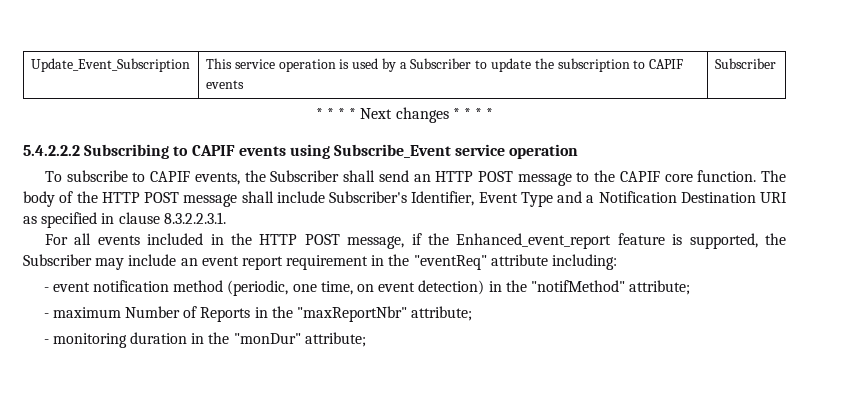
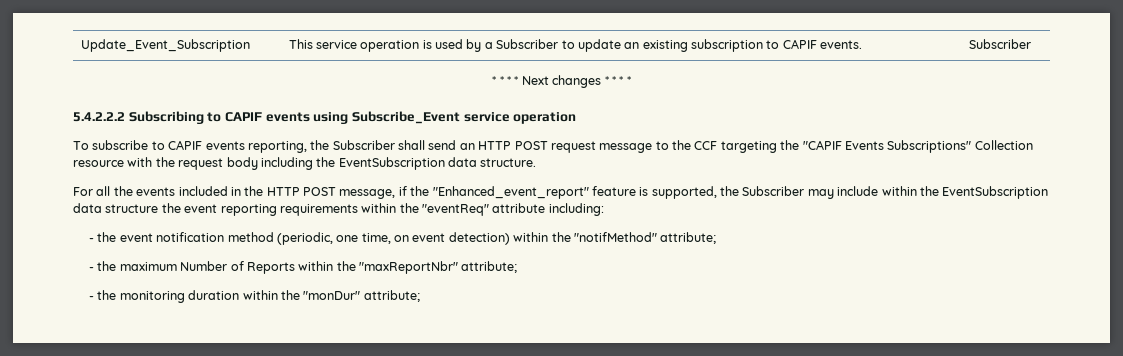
[534,58,554,69] the -> [624,40,688,52] an existing
[205,80,244,89] events -> [820,40,863,49] events.
[194,172,240,185] events, -> [205,141,307,153] events reporting,
(513, 176) none -> [550,141,596,153] request
[619,170,786,182] [23,191,787,207] [23,212,226,228] CAPIF core function. The body of the HTTP POST message shall include Subscriber's Identifier, Event Type and a Notification Destination URI as specified in clause 8.3.2.2.3.1. -> [694,140,1033,153] [73,157,537,170] CCF targeting the "CAPIF Events Subscriptions" Collection resource with the request body including the EventSubscription data structure.
(92, 239) none -> [113,186,133,196] the
[456,233,612,249] Enhanced_event_report -> [432,186,589,199] "Enhanced_event_report"
[180,255,385,270] an event report requirement in -> [881,186,1049,199] [73,203,397,216] within the EventSubscription data structure the event reporting requirements within
(49, 289) none -> [97,232,117,242] the
[488,281,502,292] in -> [513,232,549,242] within
(49, 315) none -> [97,261,117,271] the
[254,307,268,318] in -> [298,261,334,271] within
(49, 341) none -> [97,290,117,300] the
[191,333,205,344] in -> [242,290,278,300] within

